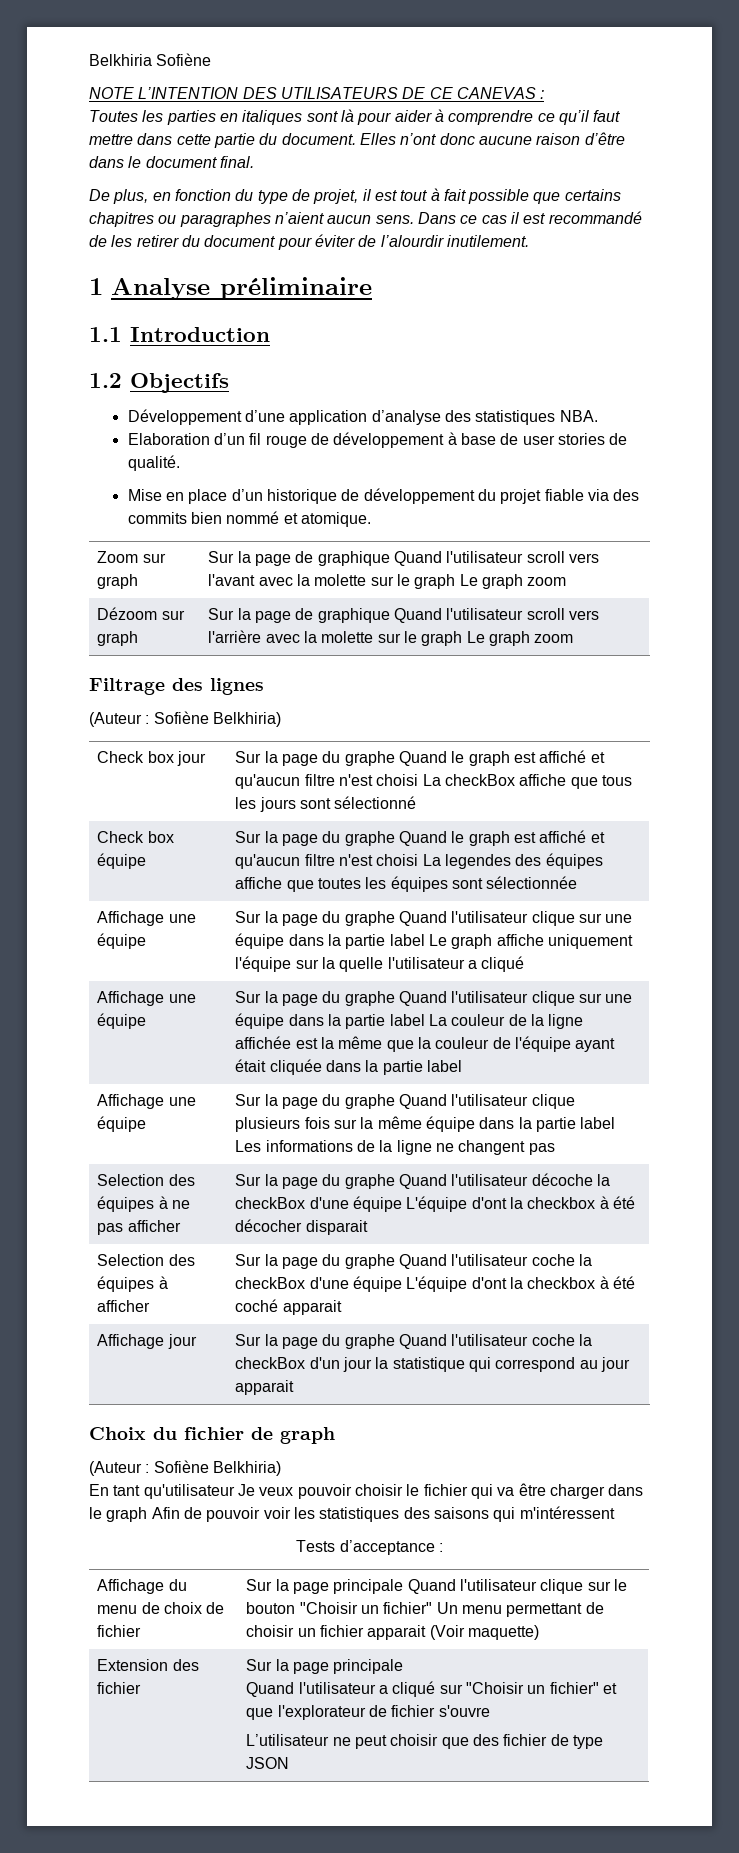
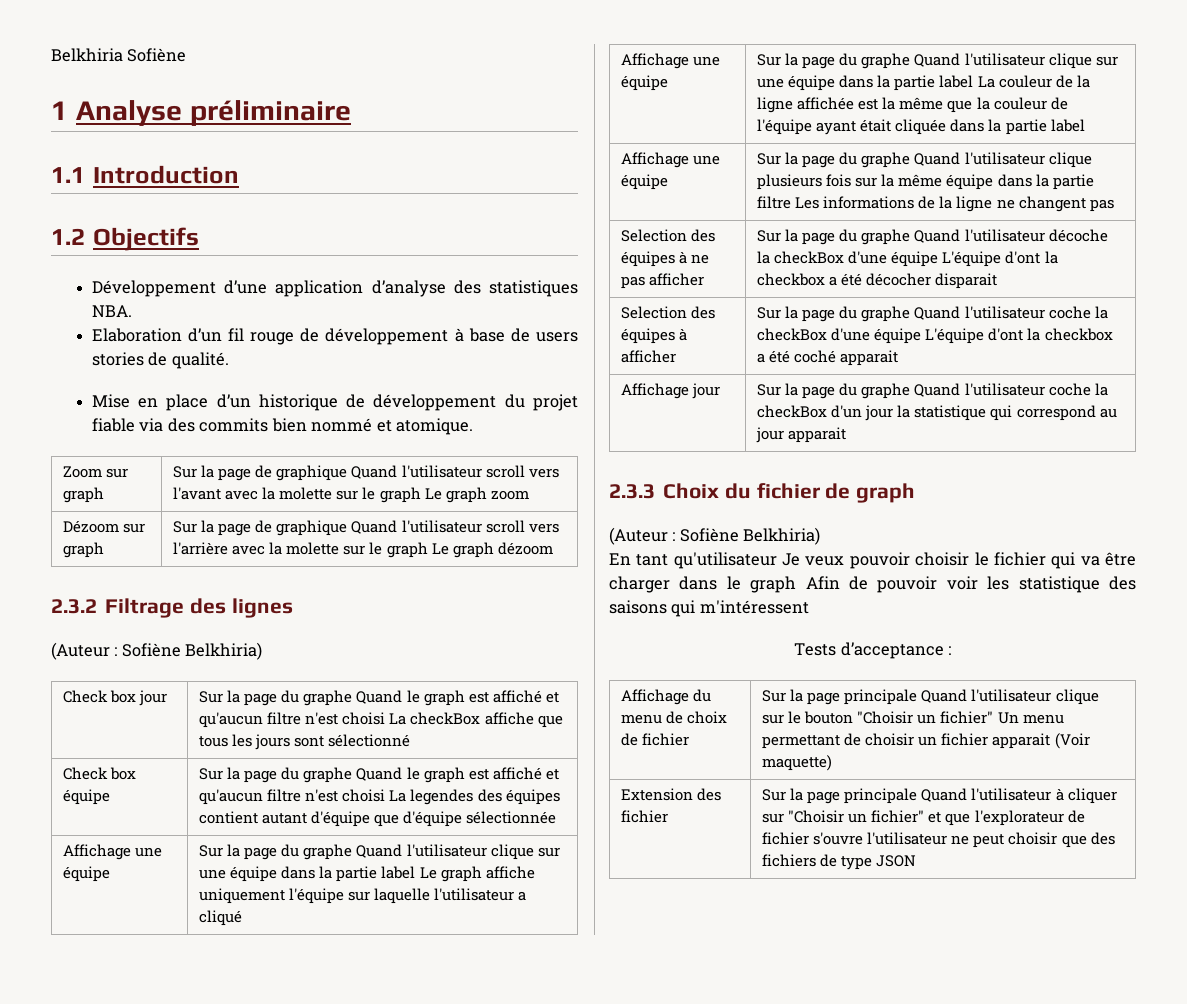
[89,87,545,99] [89,109,621,125] [89,132,625,148] [89,156,254,168] [89,188,621,204] [89,211,642,227] [89,234,529,250] // NOTE L’INTENTION DES UTILISATEURS DE CE CANEVAS : // Toutes les parties en italiques sont là pour aider à comprendre ce qu’il faut mettre dans cette partie du document. Elles n’ont donc aucune raison d’être dans le document final. // De plus, en fonction du type de projet, il est tout à fait possible que certains chapitres ou paragraphes n’aient aucun sens. Dans ce cas il est recommandé de les retirer du document pour éviter de l’alourdir inutilement. -> (187, 55) none
[522,435,555,445] user -> [536,332,578,342] users
[534,634,574,643] zoom // -> [497,542,553,555] [51,599,97,614] dézoom // 2.3.2
[235,876,484,892] affiche que toutes les équipes sont -> [199,811,463,827] contient autant d'équipe que d'équipe
[322,957,384,972] la quelle -> [374,888,431,904] laquelle
[580,1117,616,1129] label -> [757,196,792,209] filtre
[599,1196,609,1209] à -> [829,276,838,286] a
[599,1276,609,1289] à -> [757,353,766,363] a
(295, 1387) none -> [609,484,655,499] 2.3.3
[319,1507,400,1522] statistiques -> [1018,576,1100,593] statistique
[246,1681,436,1697] // Quand l'utilisateur a cliqué -> [921,788,1117,804] Quand l'utilisateur à cliquer
[246,1734,330,1746] // L’utilisateur -> [867,832,948,845] l'utilisateur
[503,1734,548,1746] fichier -> [762,854,817,867] fichiers

